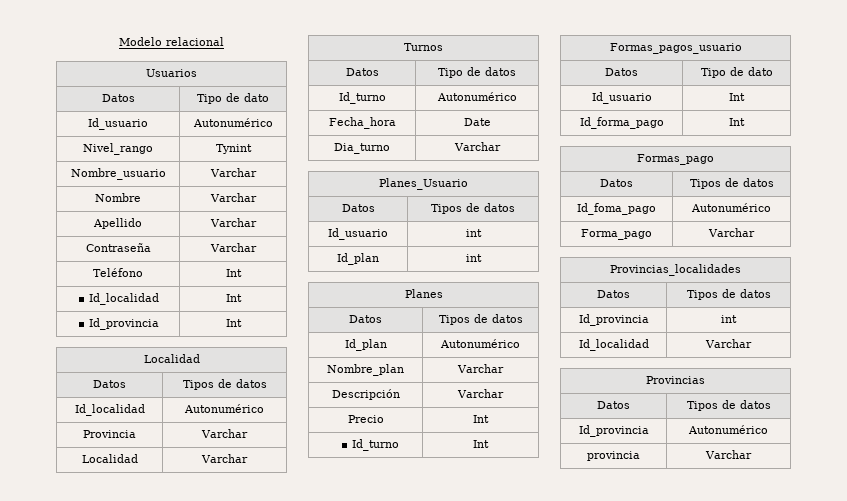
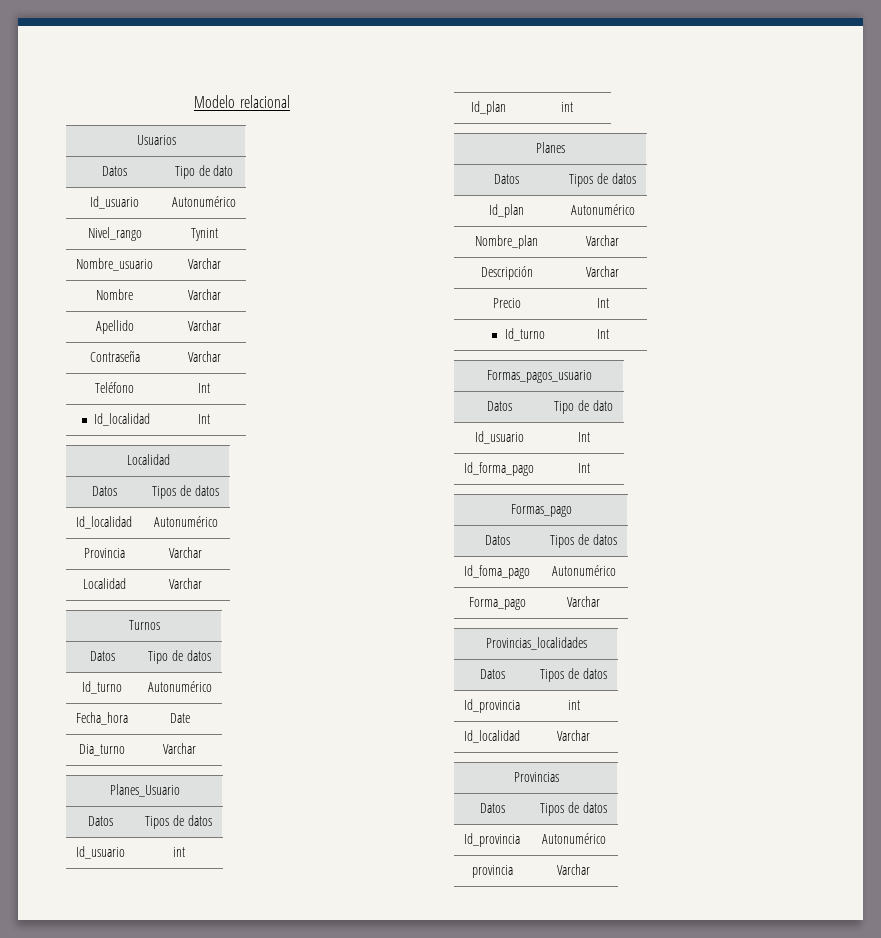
[89,318,160,330] [225,319,242,327] // Id_provincia | Int -> (210, 419) none

